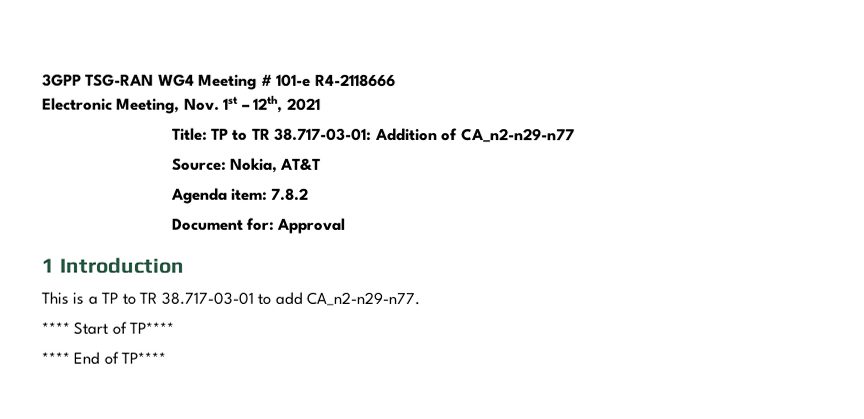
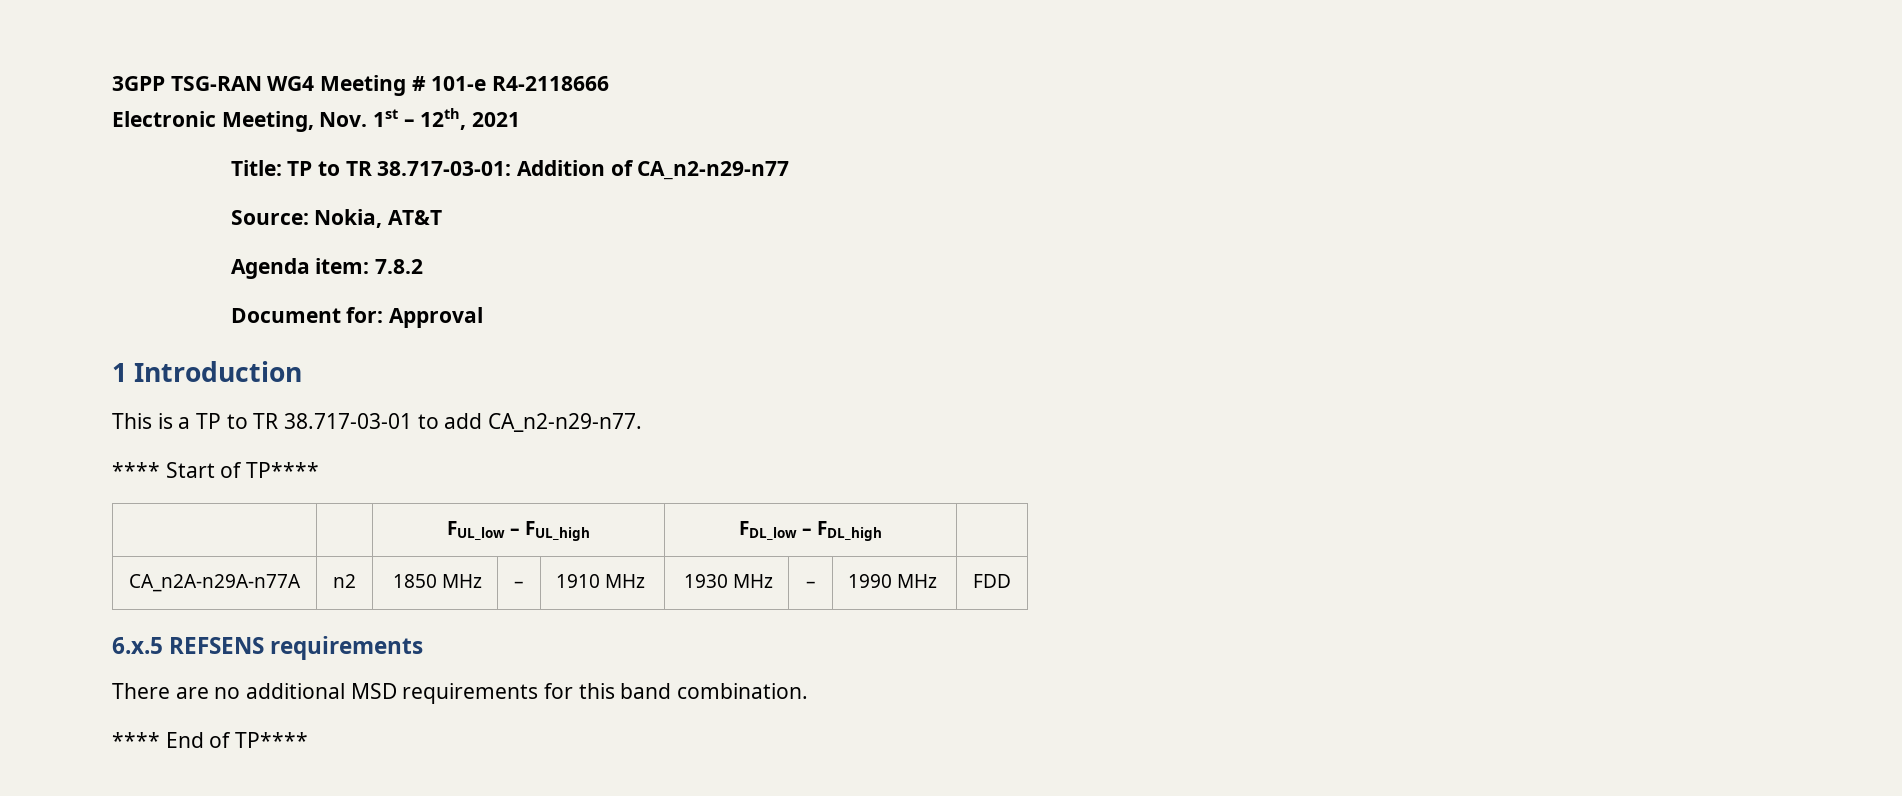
(175, 327) none -> [446,521,591,541] [738,521,883,541] [129,574,301,592] [333,574,356,588] [392,574,482,588] [514,581,524,588] [556,574,646,588] [683,574,773,588] [805,581,816,588] [848,574,938,588] [973,574,1011,588] [112,636,424,660] [112,683,809,704] // | | FUL_low – FUL_high | FDL_low – FDL_high | // CA_n2A-n29A-n77A | n2 | 1850 MHz | – | 1910 MHz | 1930 MHz | – | 1990 MHz | FDD // 6.x.5 REFSENS requirements // There are no additional MSD requirements for this band combination.

